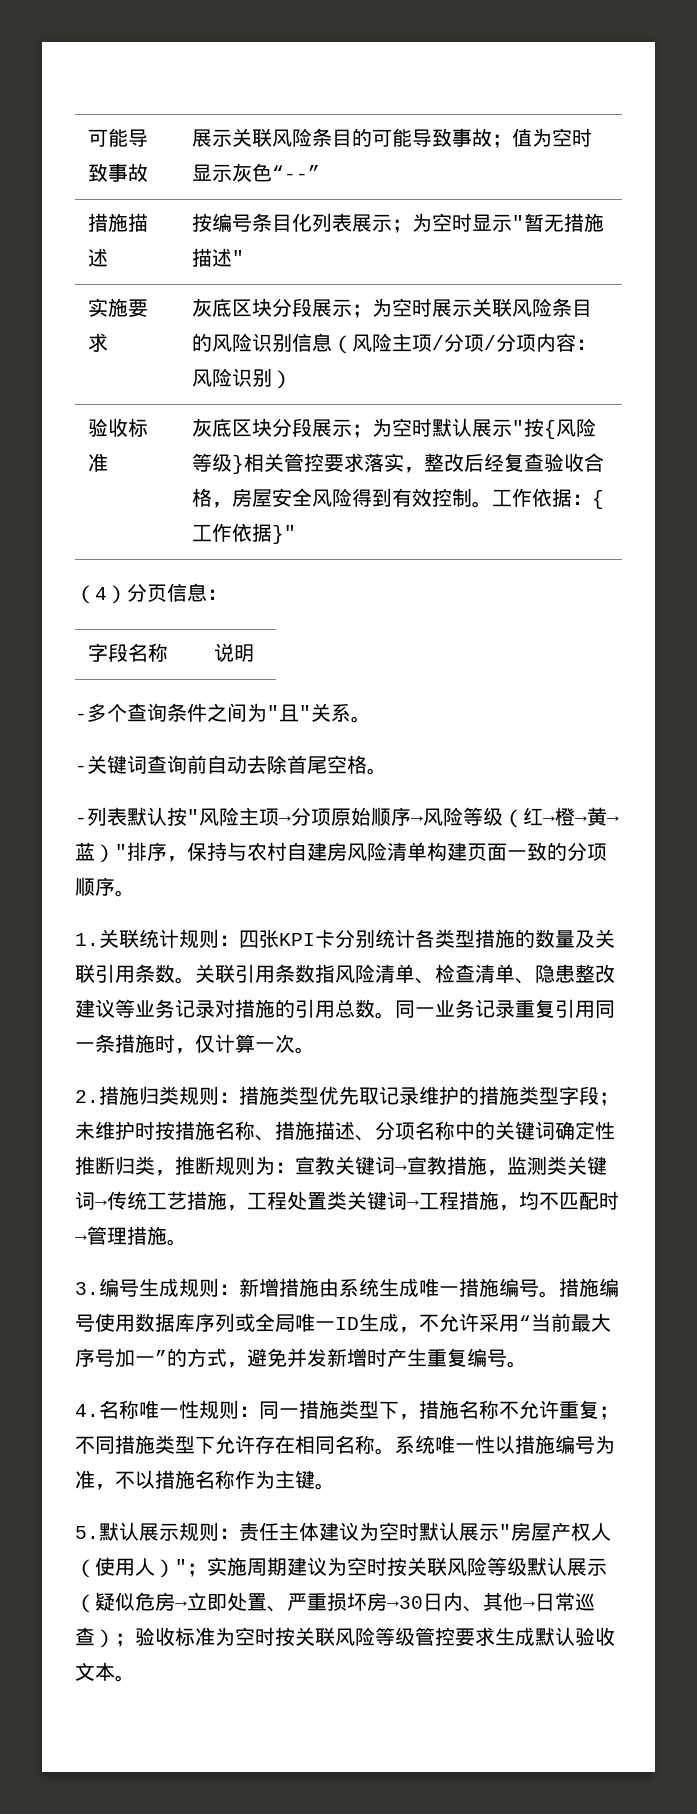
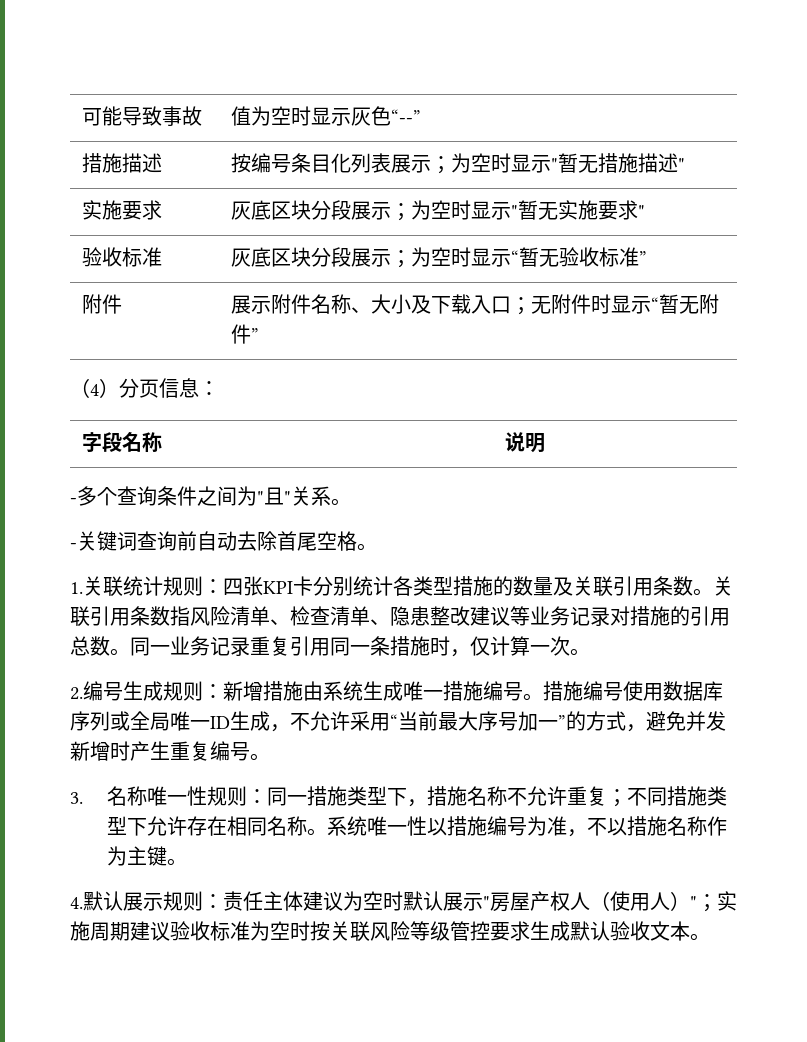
[191,128,512,148] 展示关联风险条目的可能导致事故； -> (202, 116) none
[431,298,592,317] [191,333,596,354] [191,368,292,389] 展示关联风险条目的风险识别信息（风险主项/分项/分项内容：风险识别） -> [470,200,645,220] 显示"暂无实施要求"
[431,418,596,439] [191,453,604,474] [191,488,604,509] [191,523,296,544] 默认展示"按{风险等级}相关管控要求落实，整改后经复查验收合格，房屋安全风险得到有效控制。工作依据：{工作依据}" -> [470,247,647,267] [81,294,122,314] [230,294,719,315] [230,324,259,344] 显示“暂无验收标准” // 附件 | 展示附件名称、大小及下载入口；无附件时显示“暂无附件”
[75,807,619,828] [75,842,607,863] [75,877,135,897] // -列表默认按"风险主项→分项原始顺序→风险等级（红→橙→黄→蓝）"排序，保持与农村自建房风险清单构建页面一致的分项顺序。 -> (377, 547) none
[99,1086,619,1106] [75,1121,615,1141] [75,1156,607,1176] [75,1191,619,1211] [75,1226,187,1246] [75,1282,99,1295] 措施归类规则：措施类型优先取记录维护的措施类型字段；未维护时按措施名称、措施描述、分项名称中的关键词确定性推断归类，推断规则为：宣教关键词→宣教措施，监测类关键词→传统工艺措施，工程处置类关键词→工程措施，均不匹配时→管理措施。 // 3. -> (83, 693) none
[75,1404,99,1417] 4. -> [70,792,83,804] 3.
[75,1526,99,1539] 5. -> [70,897,83,909] 4.
[327,1557,607,1576] [75,1592,595,1613] [75,1627,135,1648] 为空时按关联风险等级默认展示（疑似危房→立即处置、严重损坏房→30日内、其他→日常巡查）； -> (170, 931) none

